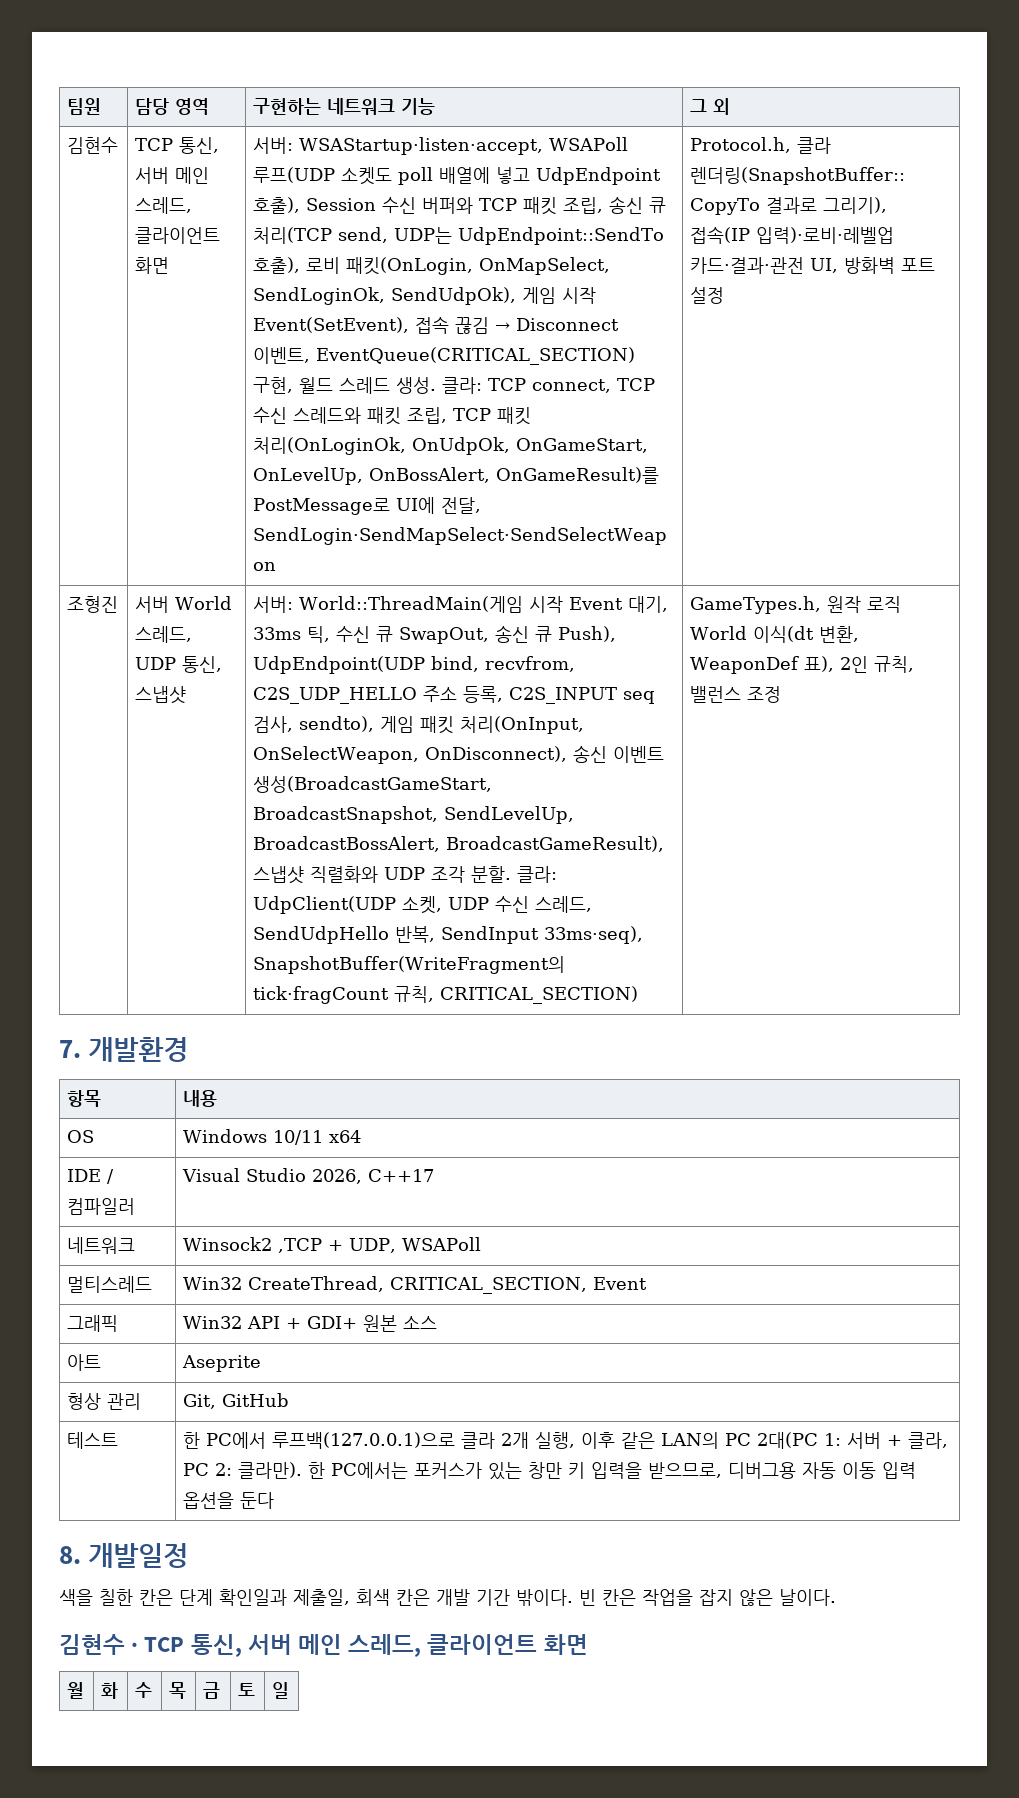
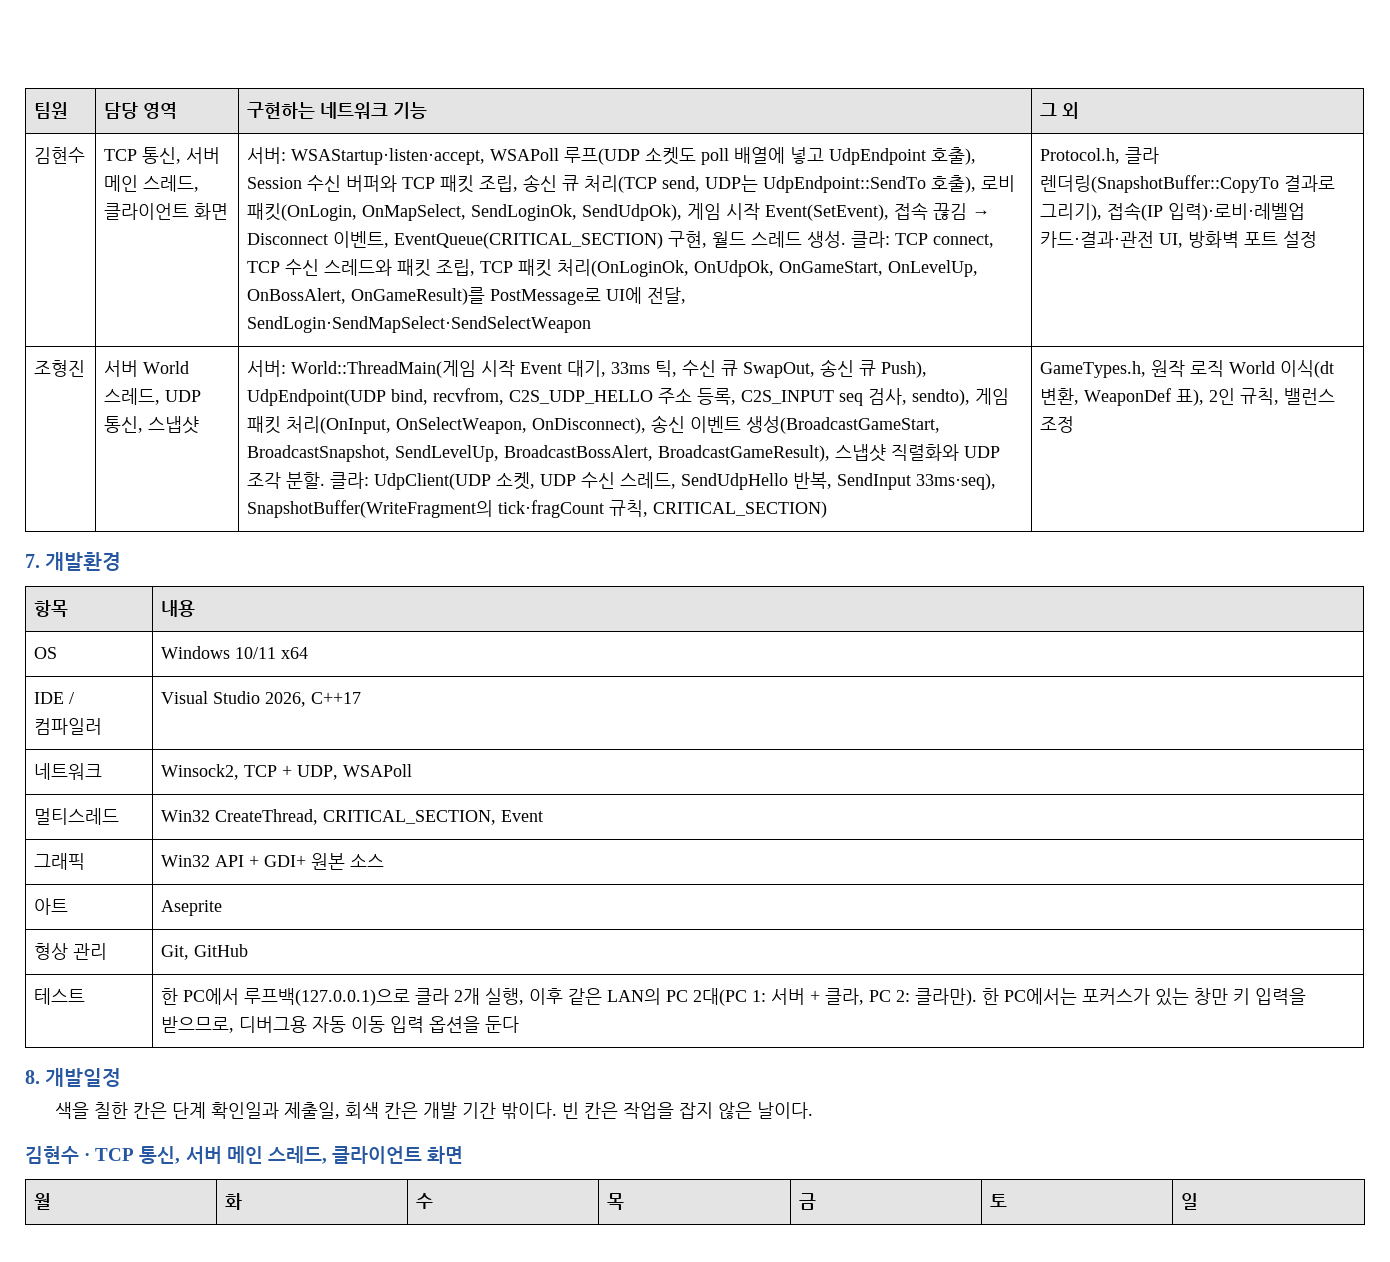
[183,1237,323,1253] Winsock2 ,TCP -> [161,764,278,780] Winsock2, TCP

